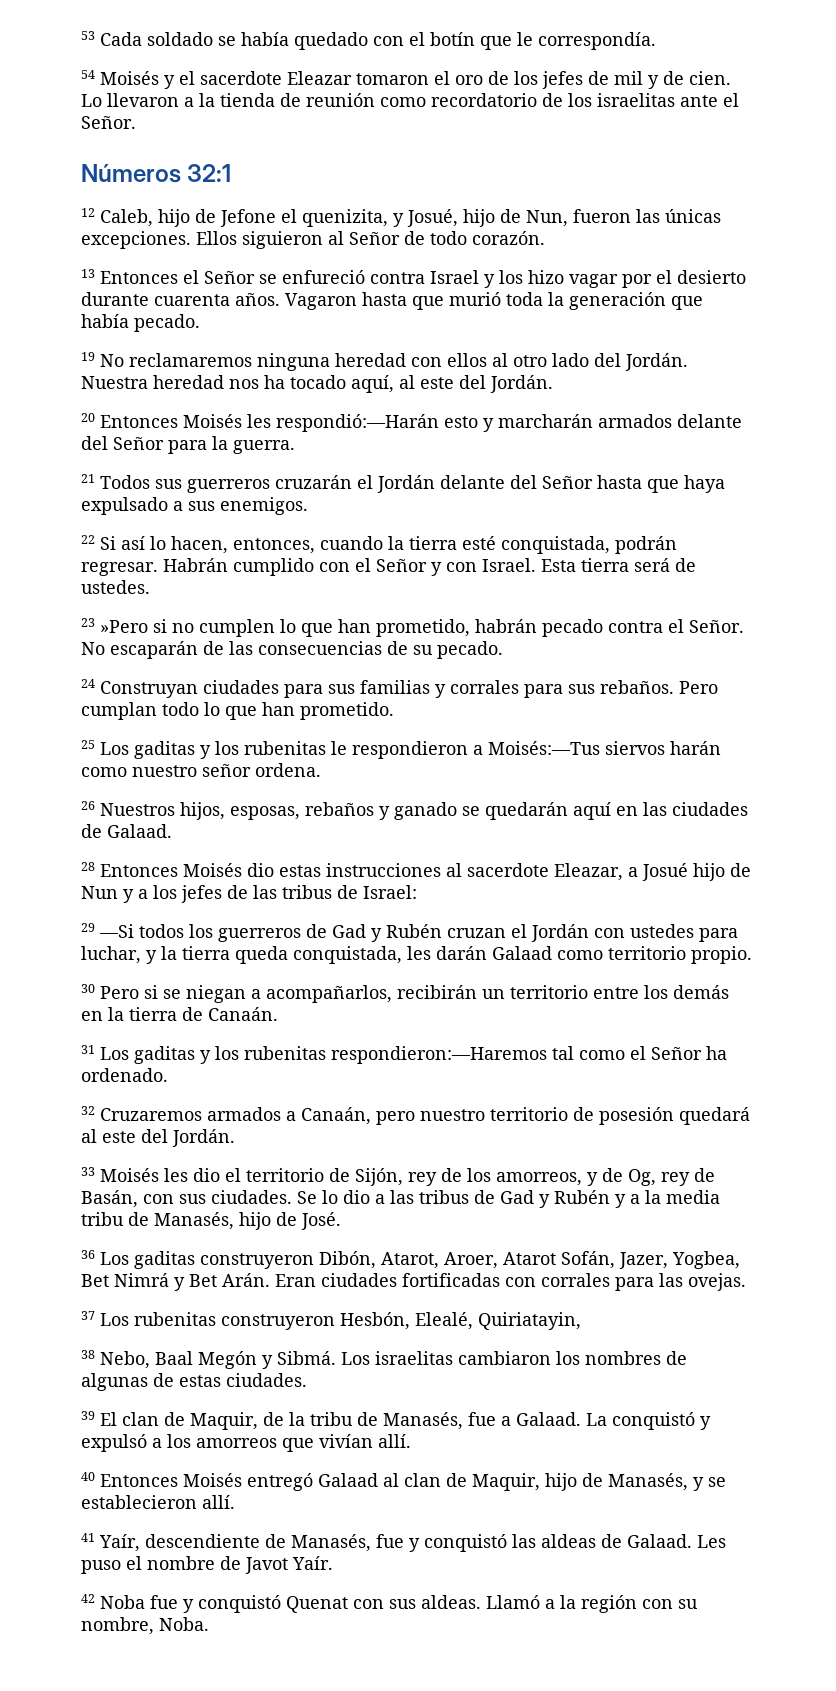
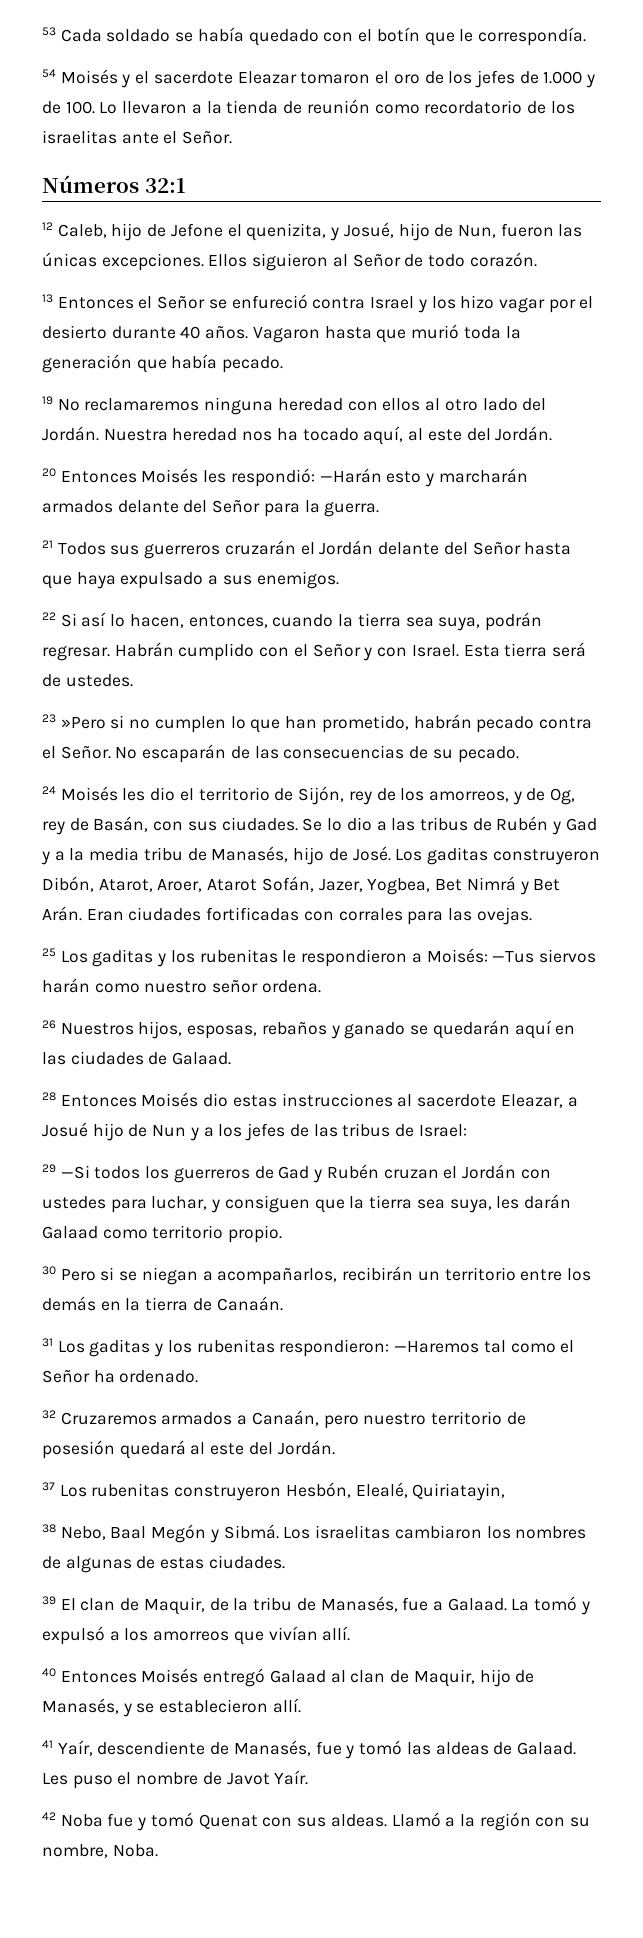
[614,71,731,89] mil y de cien. -> [543,71,596,88] [42,101,95,114] 1.000 y de 100.
[154,294,230,306] cuarenta -> [180,326,201,339] 40
[276,414,439,432] respondió:—Harán -> [230,468,382,487] respondió: —Harán
[462,536,610,554] esté conquistada, -> [405,617,481,631] sea suya,
[100,680,718,698] [81,702,394,720] Construyan ciudades para sus familias y corrales para sus rebaños. Pero cumplan todo lo que han prometido. -> [60,786,576,805] [42,816,597,835] [41,846,600,865] [42,876,561,895] [42,906,532,925] Moisés les dio el territorio de Sijón, rey de los amorreos, y de Og, rey de Basán, con sus ciudades. Se lo dio a las tribus de Rubén y Gad y a la media tribu de Manasés, hijo de José. Los gaditas construyeron Dibón, Atarot, Aroer, Atarot Sofán, Jazer, Yogbea, Bet Nimrá y Bet Arán. Eran ciudades fortificadas con corrales para las ovejas.
[488,741,600,755] Moisés:—Tus -> [426,948,535,963] Moisés: —Tus
[161,946,402,964] la tierra queda conquistada, -> [224,1195,492,1213] consiguen que la tierra sea suya,
[331,1046,547,1064] respondieron:—Haremos -> [279,1339,480,1357] respondieron: —Haremos
[81,1167,715,1186] [81,1190,720,1208] [81,1212,341,1230] [81,1250,740,1269] [81,1273,746,1291] // 33 Moisés les dio el territorio de Sijón, rey de los amorreos, y de Og, rey de Basán, con sus ciudades. Se lo dio a las tribus de Gad y Rubén y a la media tribu de Manasés, hijo de José. // 36 Los gaditas construyeron Dibón, Atarot, Aroer, Atarot Sofán, Jazer, Yogbea, Bet Nimrá y Bet Arán. Eran ciudades fortificadas con corrales para las ovejas. -> (335, 1447) none
[612,1412,695,1430] conquistó -> [534,1596,578,1611] tomó
[424,1534,507,1552] conquistó -> [359,1740,403,1755] tomó
[198,1595,281,1613] conquistó -> [150,1812,194,1827] tomó

